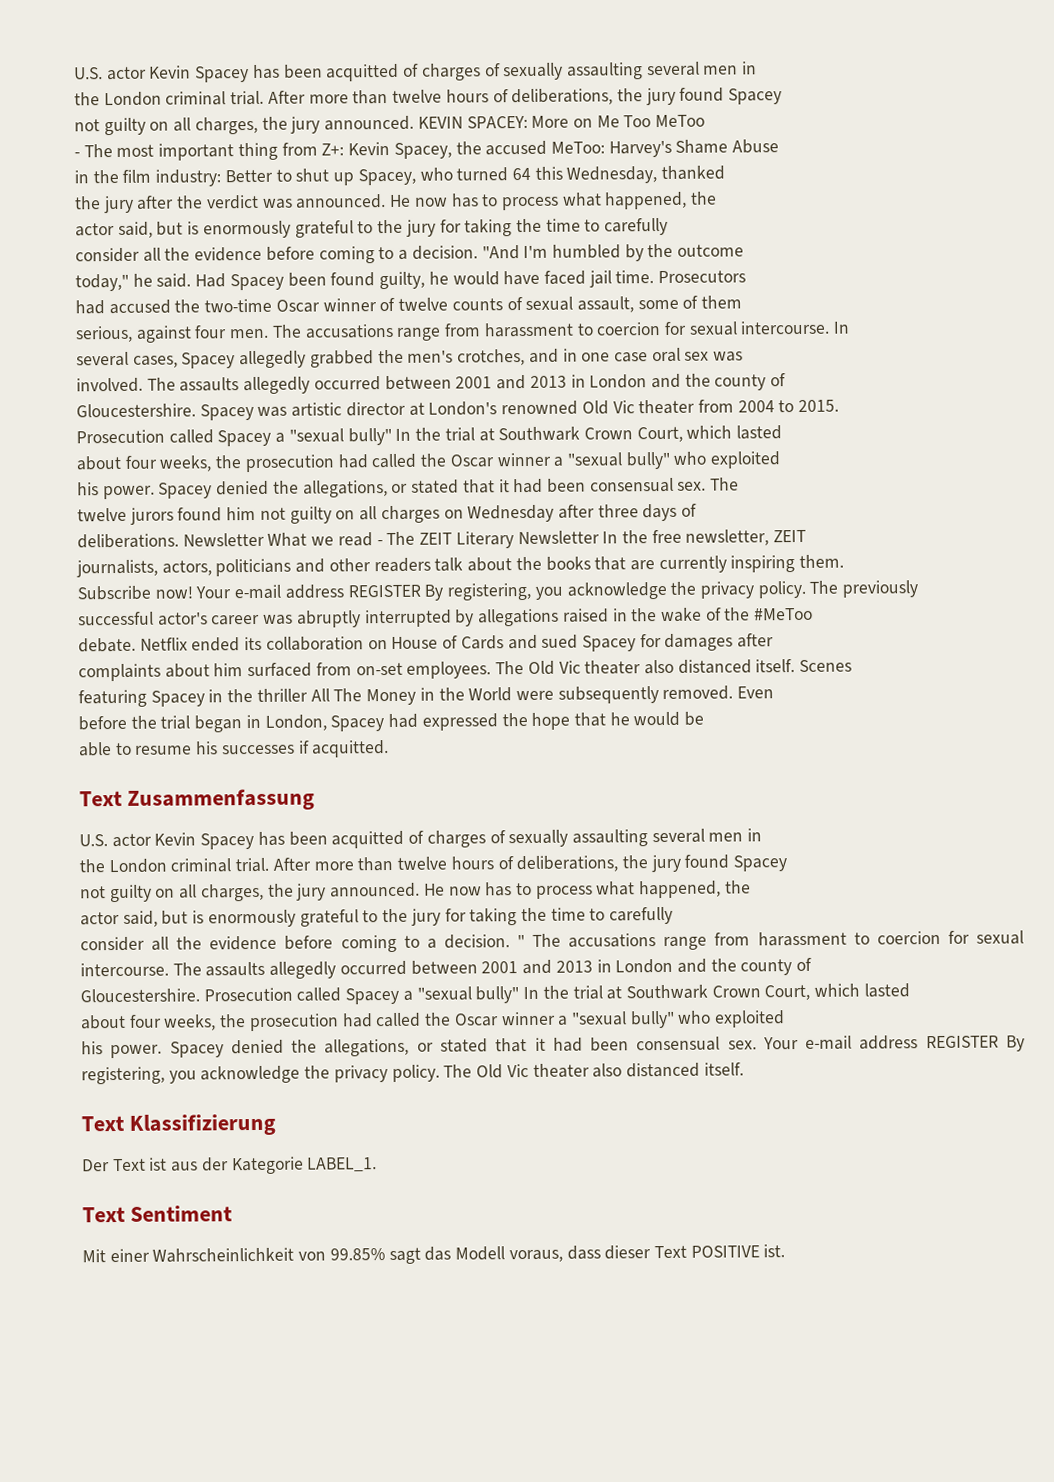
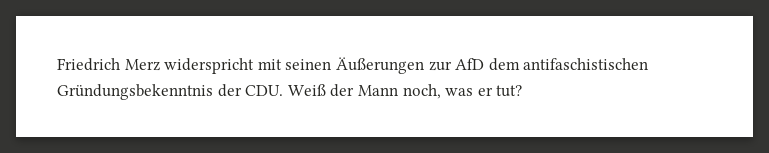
[74,61,758,83] [74,87,783,107] [74,114,706,136] [74,139,780,161] [74,165,726,187] [74,191,718,214] [75,217,669,239] [75,243,745,264] [75,270,747,292] [75,295,743,315] [75,320,851,343] [76,347,744,369] [76,373,787,395] [76,399,840,421] [76,425,783,447] [76,451,782,473] [77,477,740,500] [77,503,698,525] [77,529,807,549] [76,554,845,578] [77,580,919,601] [78,607,814,628] [78,633,775,653] [78,659,853,682] [78,685,775,708] [78,711,705,733] [78,740,390,758] [79,788,315,811] [79,828,763,850] [79,854,788,874] [80,880,751,903] [80,906,674,928] [80,930,1024,953] [80,957,813,979] [80,983,910,1005] [80,1010,786,1032] [81,1035,1026,1059] [81,1062,744,1085] [81,1113,276,1136] [82,1156,378,1175] [82,1205,233,1223] [82,1244,786,1265] U.S. actor Kevin Spacey has been acquitted of charges of sexually assaulting several men in // the London criminal trial. After more than twelve hours of deliberations, the jury found Spacey // not guilty on all charges, the jury announced. KEVIN SPACEY: More on Me Too MeToo // - The most important thing from Z+: Kevin Spacey, the accused MeToo: Harvey's Shame Abuse // in the film industry: Better to shut up Spacey, who turned 64 this Wednesday, thanked // the jury after the verdict was announced. He now has to process what happened, the // actor said, but is enormously grateful to the jury for taking the time to carefully // consider all the evidence before coming to a decision. "And I'm humbled by the outcome // today," he said. Had Spacey been found guilty, he would have faced jail time. Prosecutors // had accused the two-time Oscar winner of twelve counts of sexual assault, some of them // serious, against four men. The accusations range from harassment to coercion for sexual intercourse. In // several cases, Spacey allegedly grabbed the men's crotches, and in one case oral sex was // involved. The assaults allegedly occurred between 2001 and 2013 in London and the county of // Gloucestershire. Spacey was artistic director at London's renowned Old Vic theater from 2004 to 2015. // Prosecution called Spacey a "sexual bully" In the trial at Southwark Crown Court, which lasted // about four weeks, the prosecution had called the Oscar winner a "sexual bully" who exploited // his power. Spacey denied the allegations, or stated that it had been consensual sex. The // twelve jurors found him not guilty on all charges on Wednesday after three days of // deliberations. Newsletter What we read - The ZEIT Literary Newsletter In the free newsletter, ZEIT // journalists, actors, politicians and other readers talk about the books that are currently inspiring them. // Subscribe now! Your e-mail address REGISTER By registering, you acknowledge the privacy policy. The previously // successful actor's career was abruptly interrupted by allegations raised in the wake of the #MeToo // debate. Netflix ended its collaboration on House of Cards and sued Spacey for damages after // complaints about him surfaced from on-set employees. The Old Vic theater also distanced itself. Scenes // featuring Spacey in the thriller All The Money in the World were subsequently removed. Even // before the trial began in London, Spacey had expressed the hope that he would be // able to resume his successes if acquitted. // Text Zusammenfassung // U.S. actor Kevin Spacey has been acquitted of charges of sexually assaulting several men in // the London criminal trial. After more than twelve hours of deliberations, the jury found Spacey // not guilty on all charges, the jury announced. He now has to process what happened, the // actor said, but is enormously grateful to the jury for taking the time to carefully // consider all the evidence before coming to a decision. " The accusations range from harassment to coercion for sexual intercourse. The assaults allegedly occurred between 2001 and 2013 in London and the county of // Gloucestershire. Prosecution called Spacey a "sexual bully" In the trial at Southwark Crown Court, which lasted // about four weeks, the prosecution had called the Oscar winner a "sexual bully" who exploited // his power. Spacey denied the allegations, or stated that it had been consensual sex. Your e-mail address REGISTER By registering, you acknowledge the privacy policy. The Old Vic theater also distanced itself. // Text Klassifizierung // Der Text ist aus der Kategorie LABEL_1. // Text Sentiment // Mit einer Wahrscheinlichkeit von 99.85% sagt das Modell voraus, dass dieser Text POSITIVE ist. -> [57,57,649,74] [57,84,523,100] Friedrich Merz widerspricht mit seinen Äußerungen zur AfD dem antifaschistischen Gründungsbekenntnis der CDU. Weiß der Mann noch, was er tut?

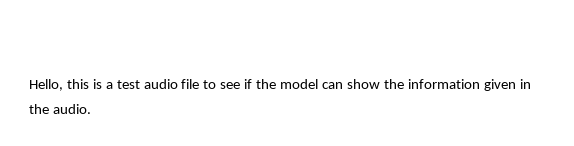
[57,57,649,74] [57,84,523,100] Friedrich Merz widerspricht mit seinen Äußerungen zur AfD dem antifaschistischen Gründungsbekenntnis der CDU. Weiß der Mann noch, was er tut? -> [29,79,531,91] [29,104,91,114] Hello, this is a test audio file to see if the model can show the information given in the audio.

